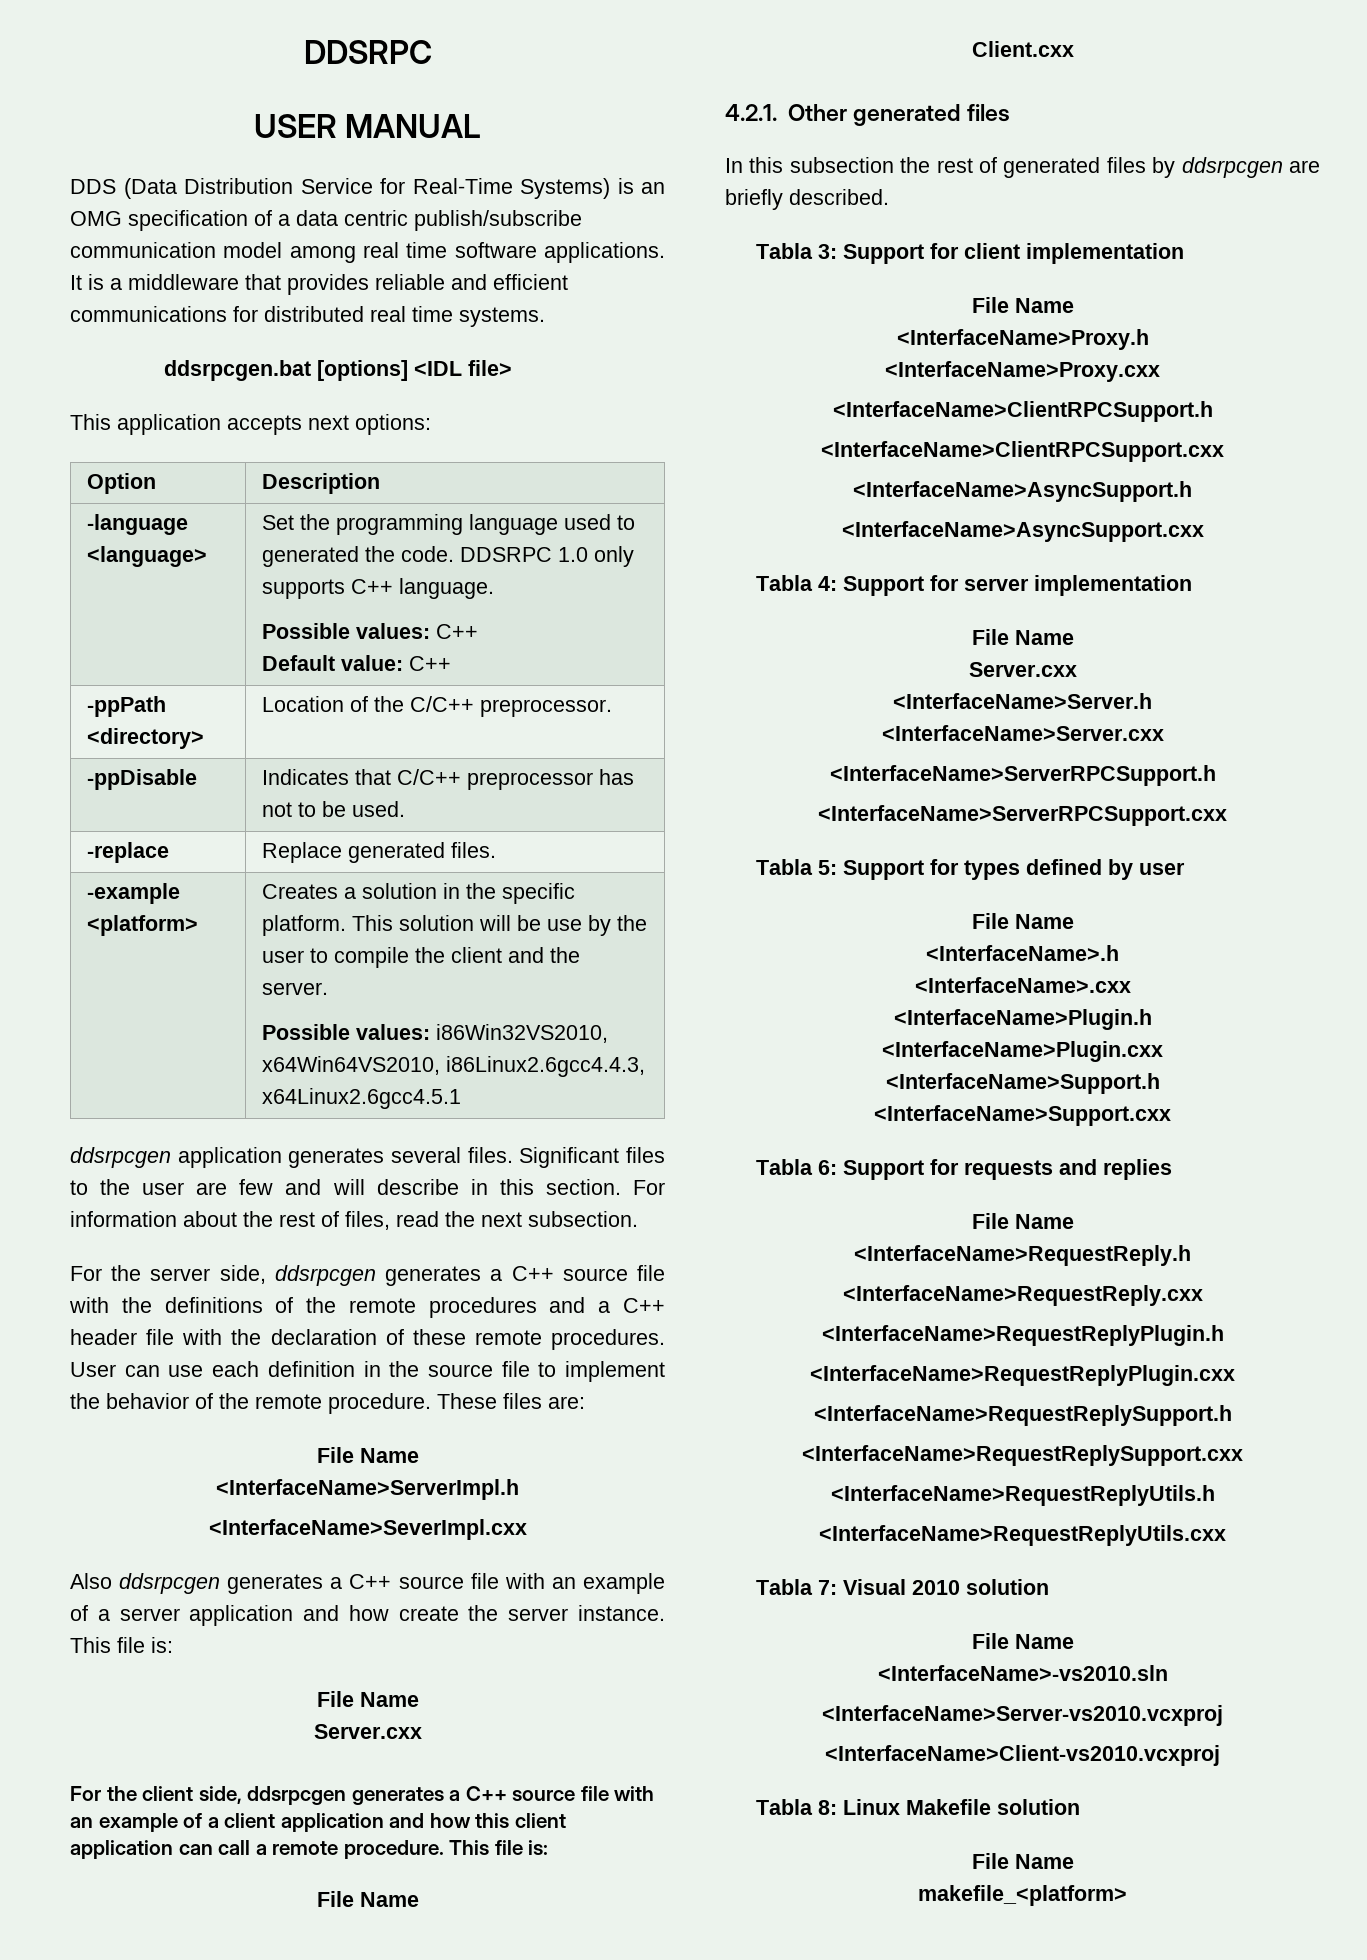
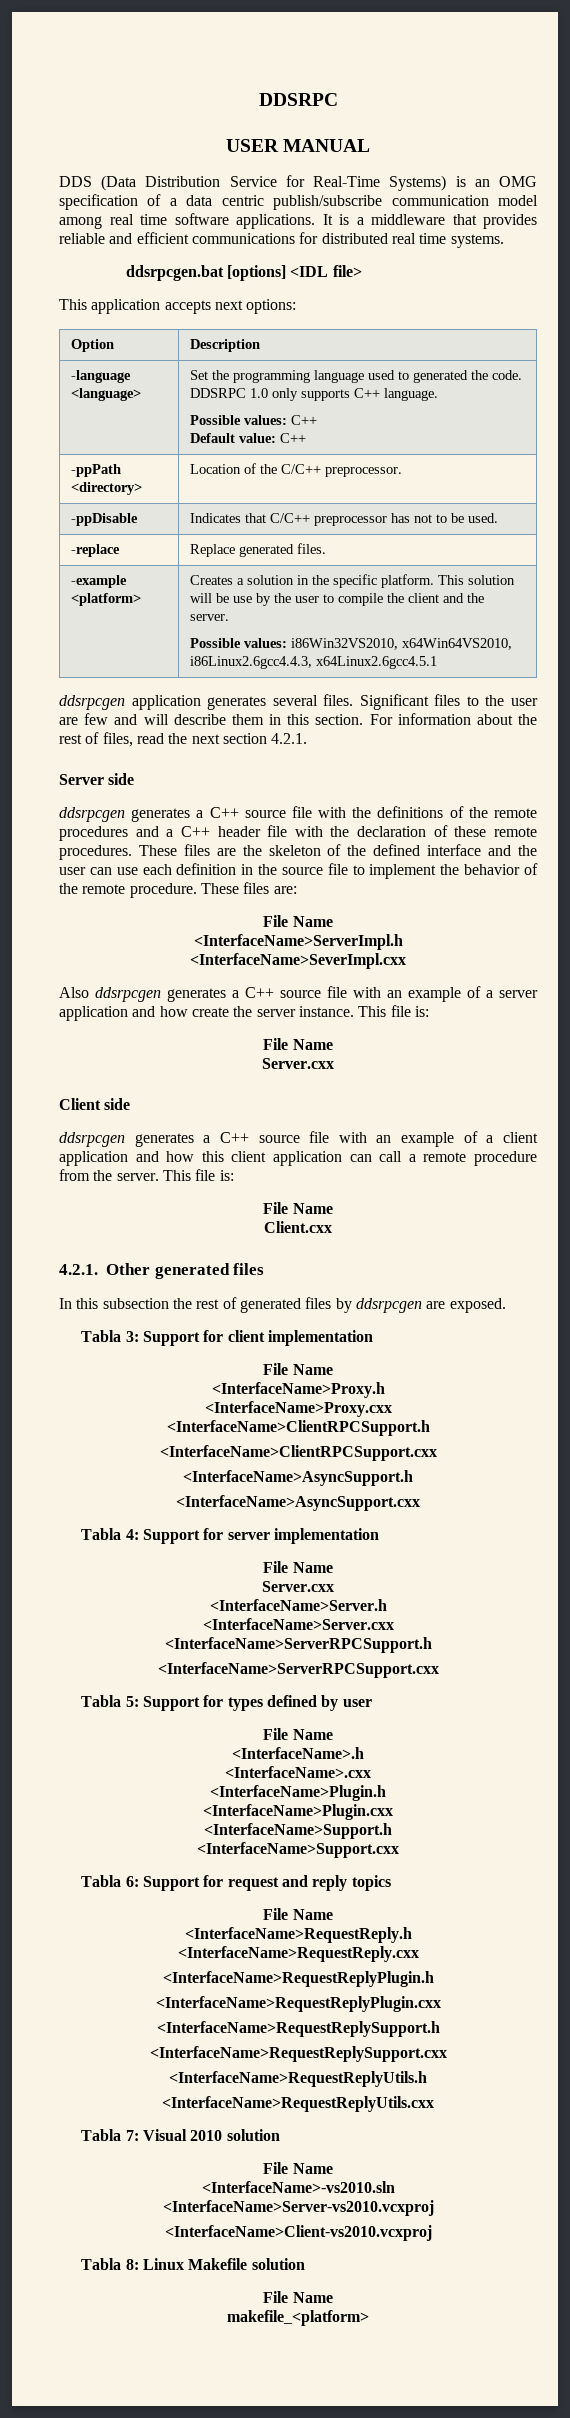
(459, 1187) none -> [231,714,264,725] them
[528,1211,638,1227] [70,1265,266,1284] subsection. // For the server side, -> [222,733,308,744] [59,773,135,785] section 4.2.1. // Server side //
[70,1362,116,1377] User -> [138,844,538,856] [59,867,86,875] These files are the skeleton of the defined interface and the user
[70,1786,242,1804] For the client side, -> [59,1098,131,1110] Client side //
[343,1840,444,1859] procedure. -> [474,1151,538,1166] [59,1169,159,1181] procedure from the server.
[725,189,889,210] briefly described. -> [449,1298,506,1313] exposed.
[964,1159,1173,1180] requests and replies -> [227,1875,391,1891] request and reply topics

